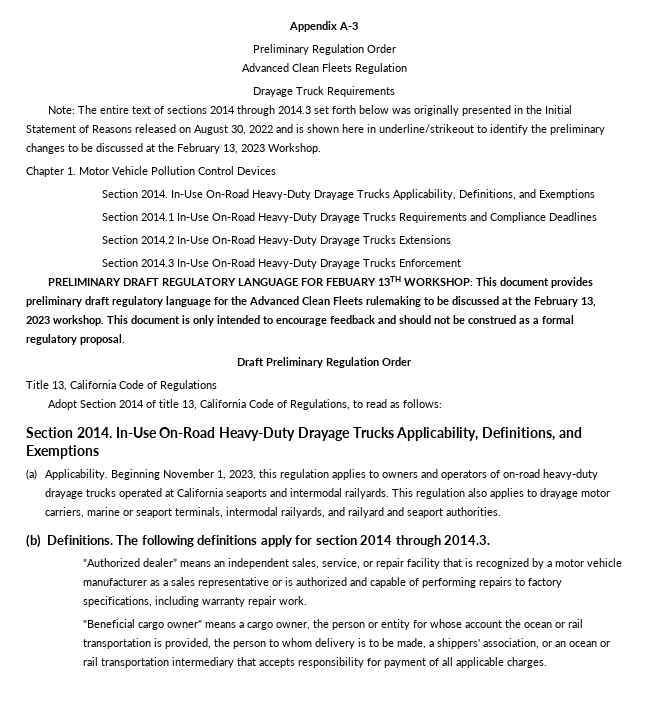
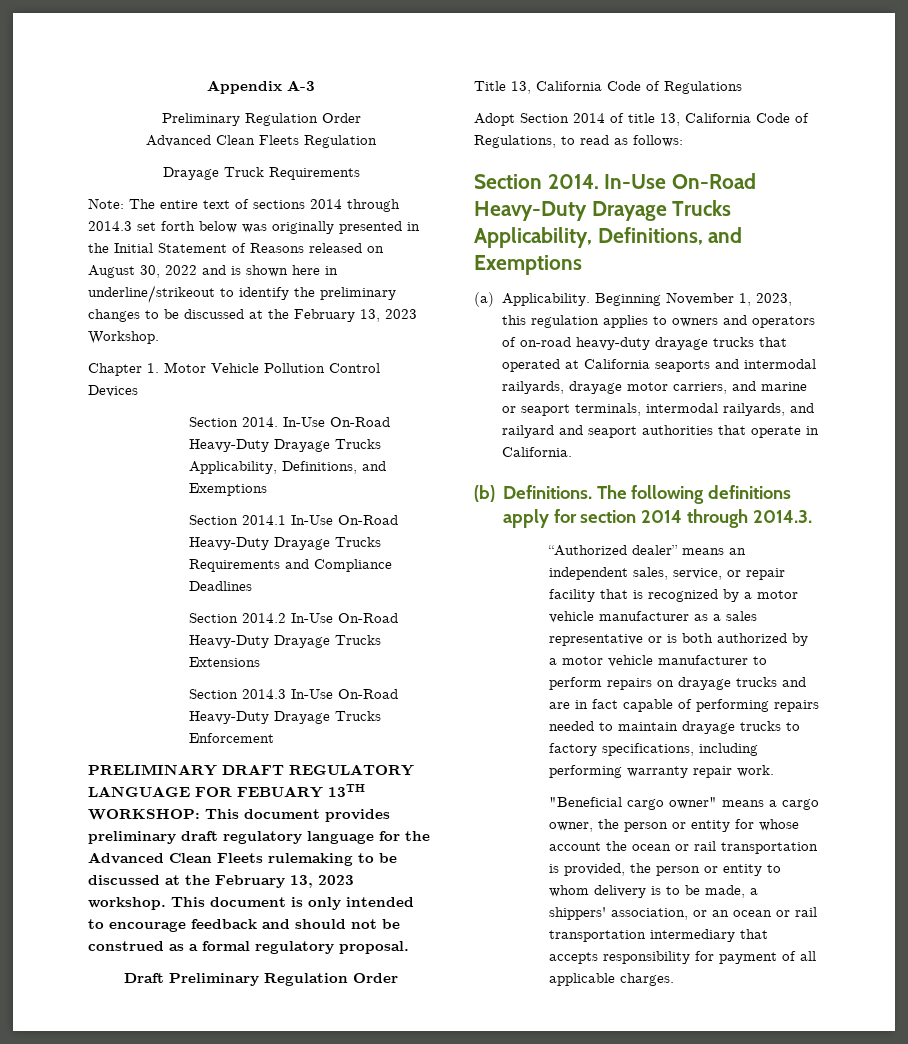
(116, 492) none -> [758,337,787,347] that
[344,488,537,499] railyards. This regulation also applies to -> [501,381,564,394] railyards,
(84, 512) none -> [731,381,756,391] and
[445,507,501,516] authorities. -> [641,425,819,438] [501,447,572,457] authorities that operate in California.
[295,577,512,588] authorized and capable of performing repairs -> [682,633,809,646] [549,655,768,667] [549,677,807,690] [549,699,820,712] [549,721,782,734] both authorized by a motor vehicle manufacturer to perform repairs on drayage trucks and are in fact capable of performing repairs needed to maintain drayage trucks
(199, 601) none -> [549,765,623,778] performing
(266, 645) none -> [704,864,763,876] or entity

